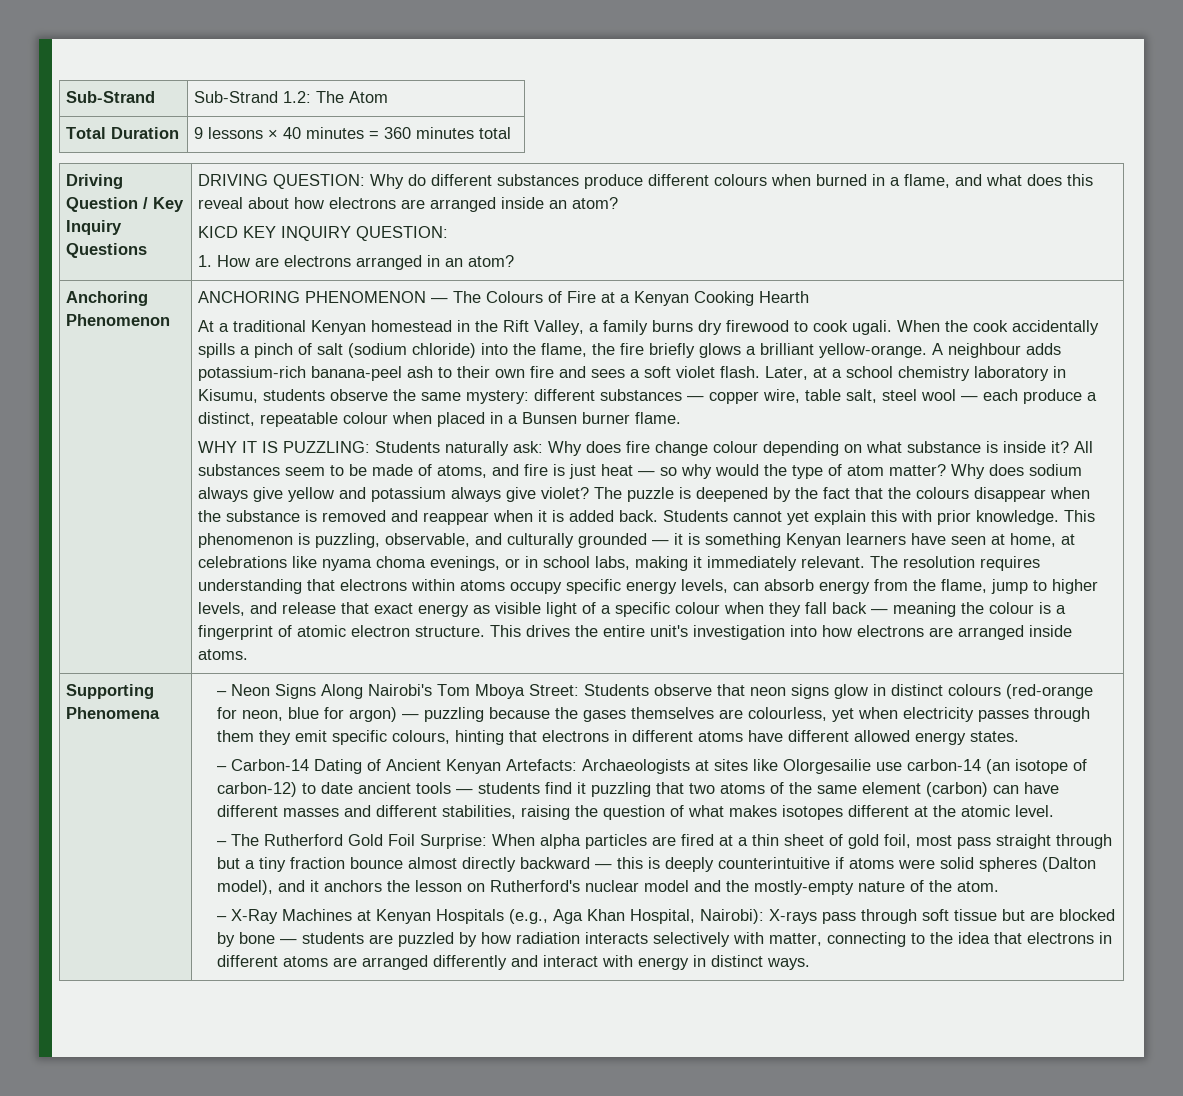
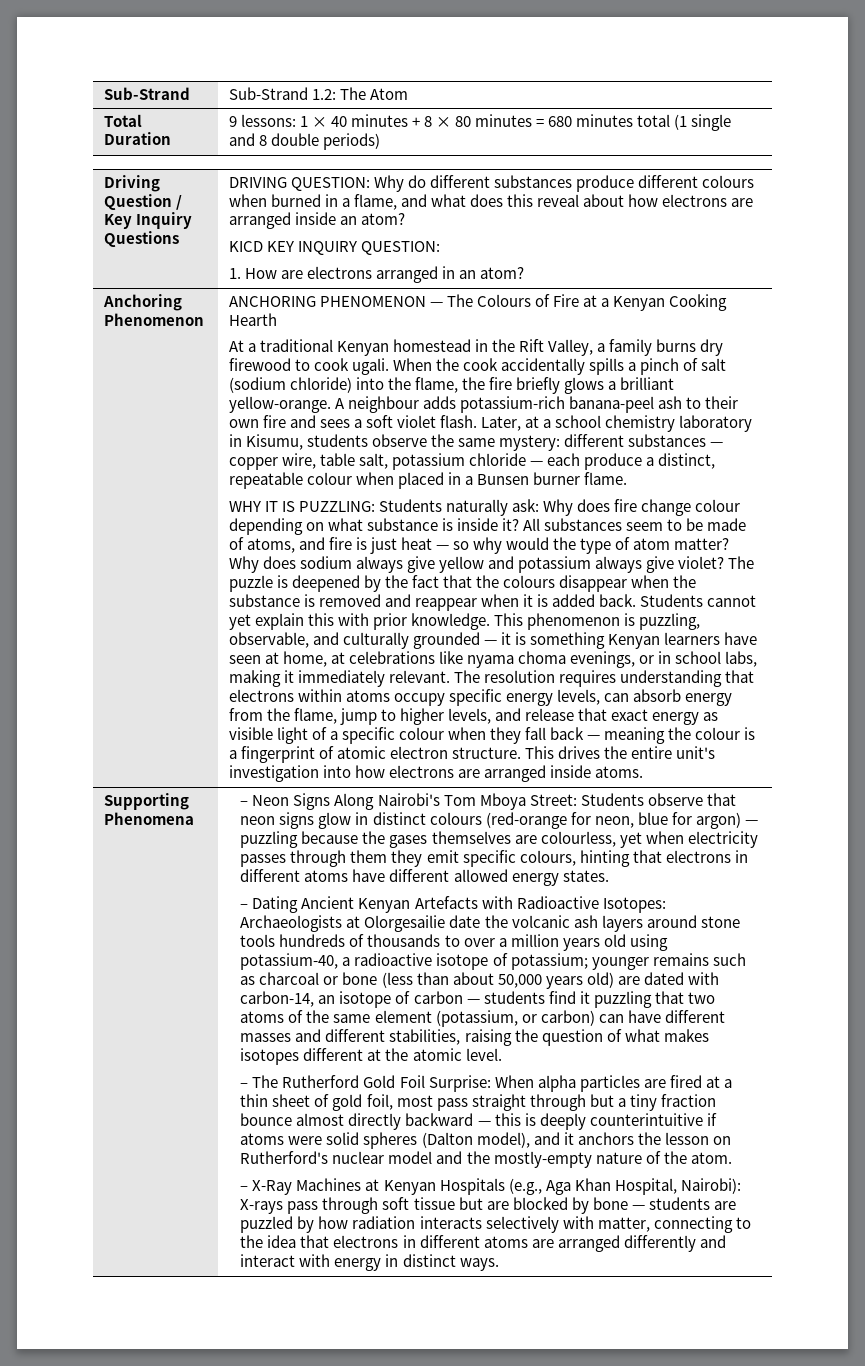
[207,127,263,139] lessons -> [240,114,308,127] lessons: 1
[368,127,511,139] = 360 minutes total -> [411,114,732,131] [228,133,380,150] + 8 × 80 minutes = 680 minutes total (1 single and 8 double periods)
[881,389,956,401] steel wool -> [391,453,526,470] potassium chloride
[230,759,1087,774] [216,782,451,797] Carbon-14 Dating of Ancient Kenyan Artefacts: Archaeologists at sites like Olorgesailie use carbon-14 (an isotope of carbon-12) to date ancient tools -> [252,896,666,913] [240,915,740,932] [240,934,668,951] [240,953,746,970] [240,972,719,989] [240,991,463,1008] Dating Ancient Kenyan Artefacts with Radioactive Isotopes: Archaeologists at Olorgesailie date the volcanic ash layers around stone tools hundreds of thousands to over a million years old using potassium-40, a radioactive isotope of potassium; younger remains such as charcoal or bone (less than about 50,000 years old) are dated with carbon-14, an isotope of carbon
[925,782,988,797] (carbon) -> [435,1010,595,1027] (potassium, or carbon)

